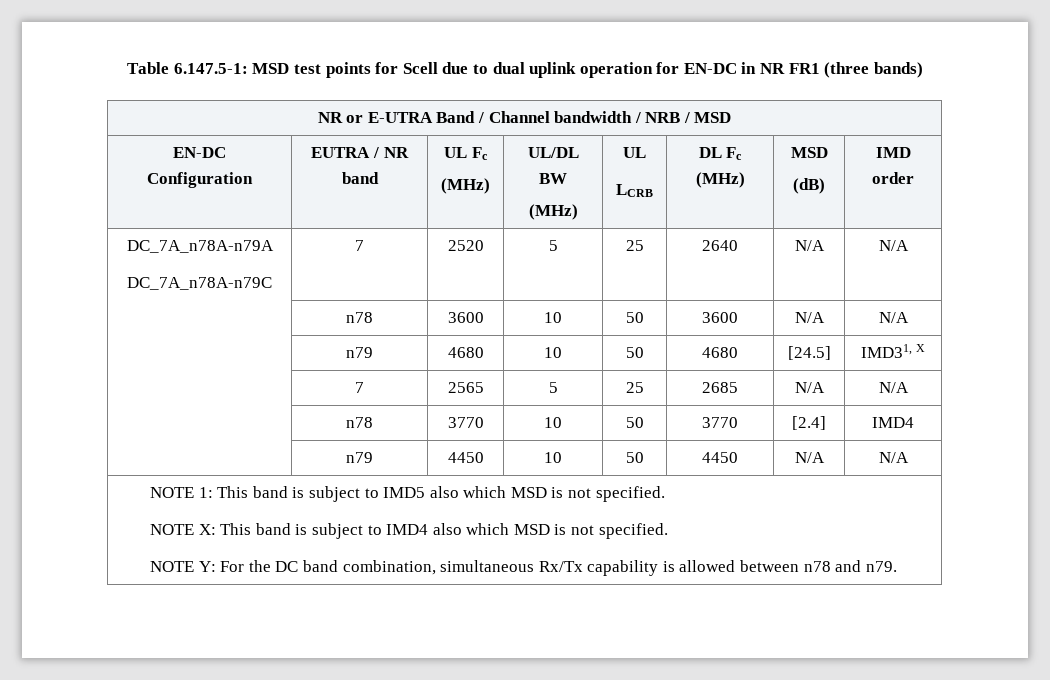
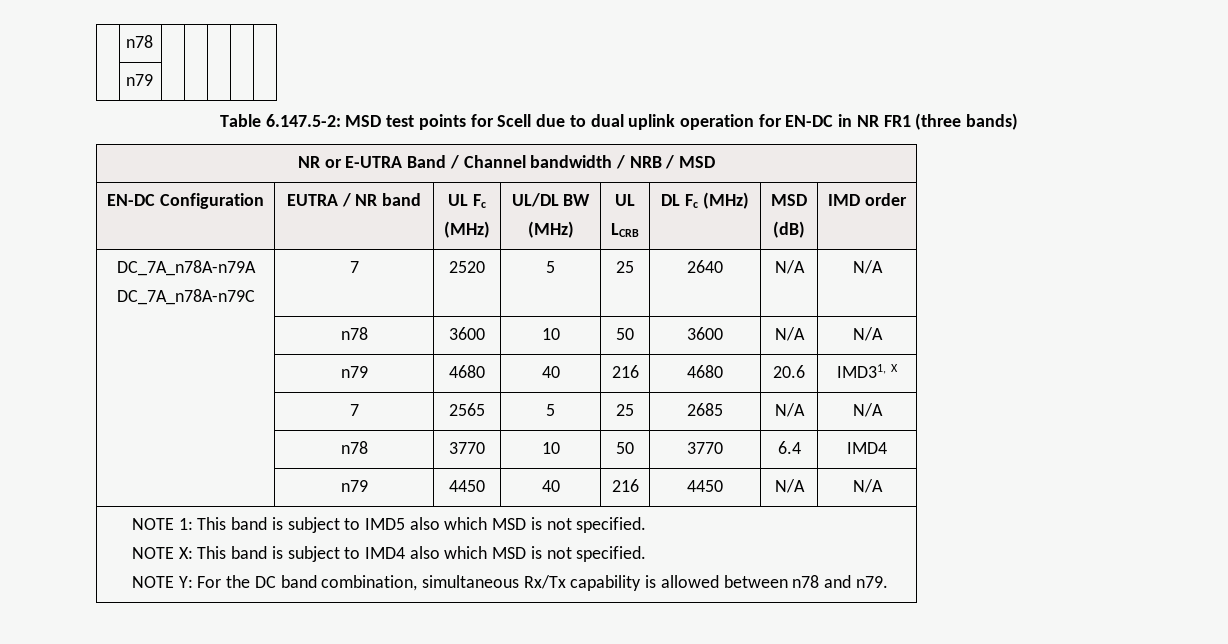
[127,62,248,74] Table 6.147.5-1: -> [126,35,154,48] [126,74,154,86] [219,114,341,127] | n78 | | | | | // | n79 | | | | | // Table 6.147.5-2:
[544,347,562,358] [625,347,644,358] [702,347,738,358] [787,346,831,360] 10 | 50 | 4680 | [24.5] -> [541,366,560,378] [611,365,639,378] [687,365,723,378] [773,365,805,378] 40 | 216 | 4680 | 20.6
[792,416,826,430] [2.4] -> [777,441,801,454] 6.4
[544,452,562,463] [625,452,644,463] 10 | 50 -> [541,480,560,492] [611,479,639,492] 40 | 216

